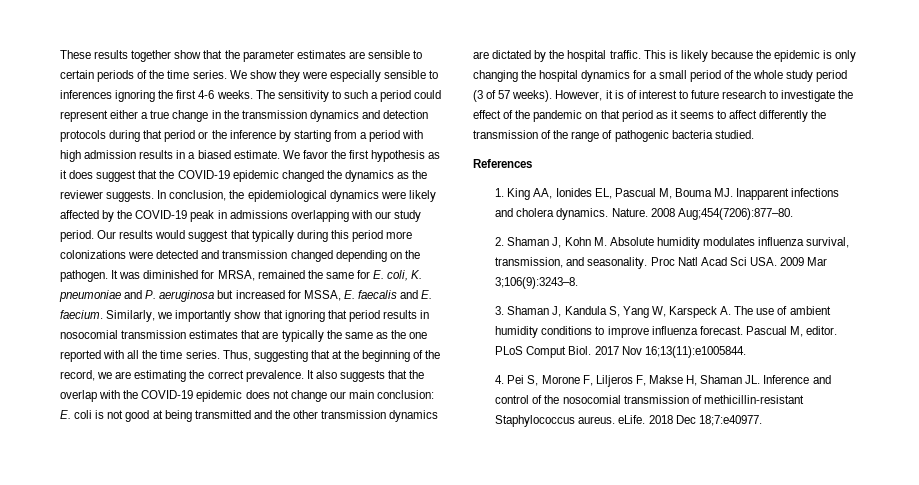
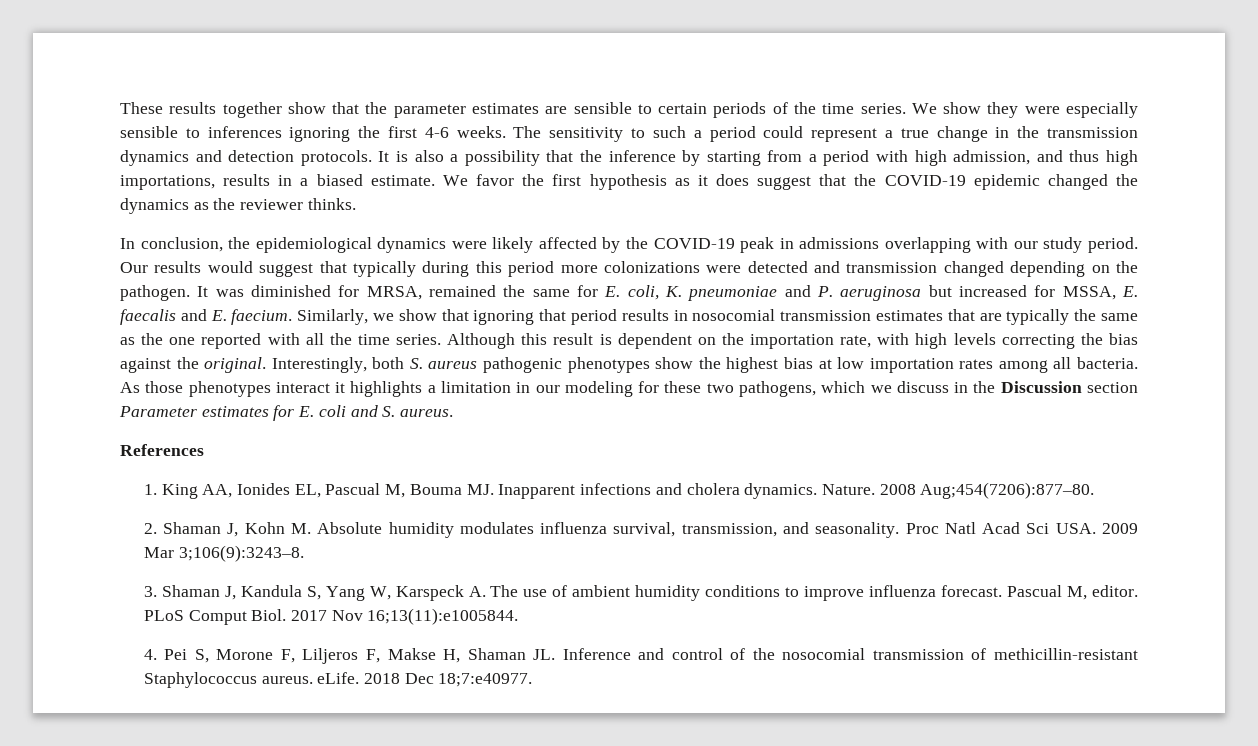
[110,110,139,119] either -> (878, 135) none
[60,130,209,142] protocols during that period or -> [300,150,574,166] protocols. It is also a possibility that
[84,150,137,159] admission -> [953,150,1138,166] [120,175,215,190] admission, and thus high importations,
[106,190,155,202] suggests. -> [307,198,356,210] thinks. //
[175,310,232,322] importantly -> (394, 317) none
[222,350,441,362] [60,370,425,382] [60,390,435,402] [60,410,439,422] [473,50,857,62] [473,70,848,82] [473,90,854,102] [473,110,827,122] [473,130,754,142] Thus, suggesting that at the beginning of the record, we are estimating the correct prevalence. It also suggests that the overlap with the COVID-19 epidemic does not change our main conclusion: E. coli is not good at being transmitted and the other transmission dynamics are dictated by the hospital traffic. This is likely because the epidemic is only changing the hospital dynamics for a small period of the whole study period (3 of 57 weeks). However, it is of interest to future research to investigate the effect of the pandemic on that period as it seems to affect differently the transmission of the range of pathogenic bacteria studied. -> [447,333,1139,349] [120,357,1138,373] [120,381,1139,397] [119,405,454,421] Although this result is dependent on the importation rate, with high levels correcting the bias against the original. Interestingly, both S. aureus pathogenic phenotypes show the highest bias at low importation rates among all bacteria. As those phenotypes interact it highlights a limitation in our modeling for these two pathogens, which we discuss in the Discussion section Parameter estimates for E. coli and S. aureus.

